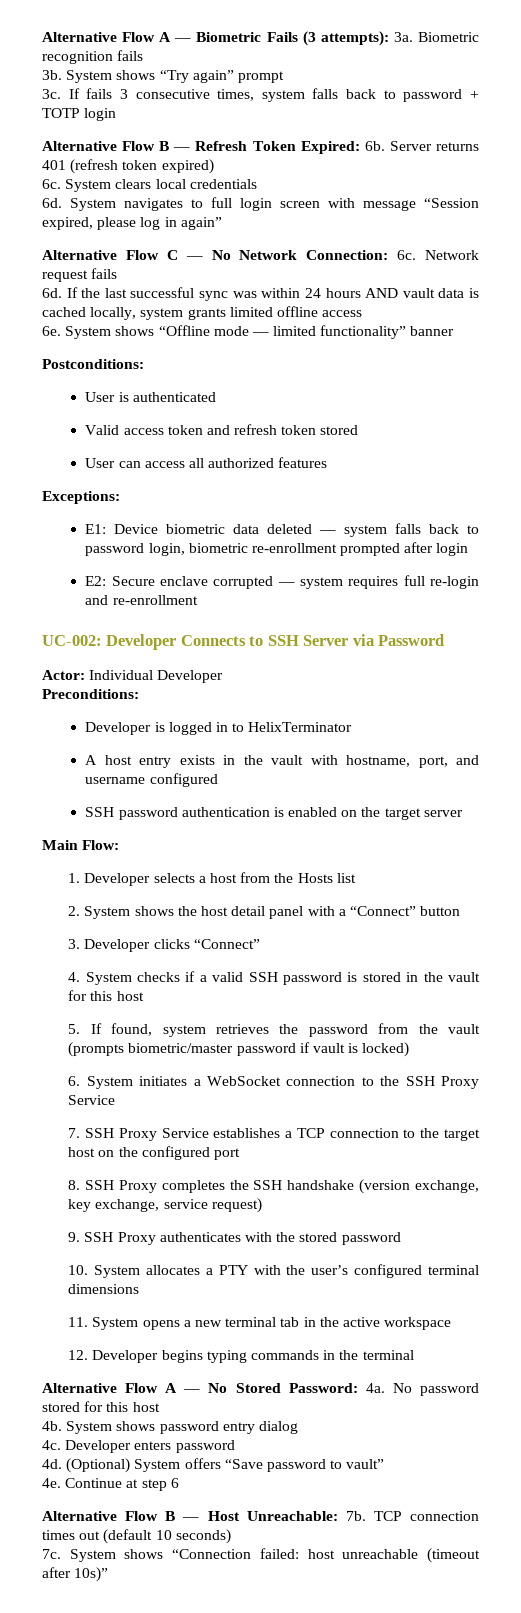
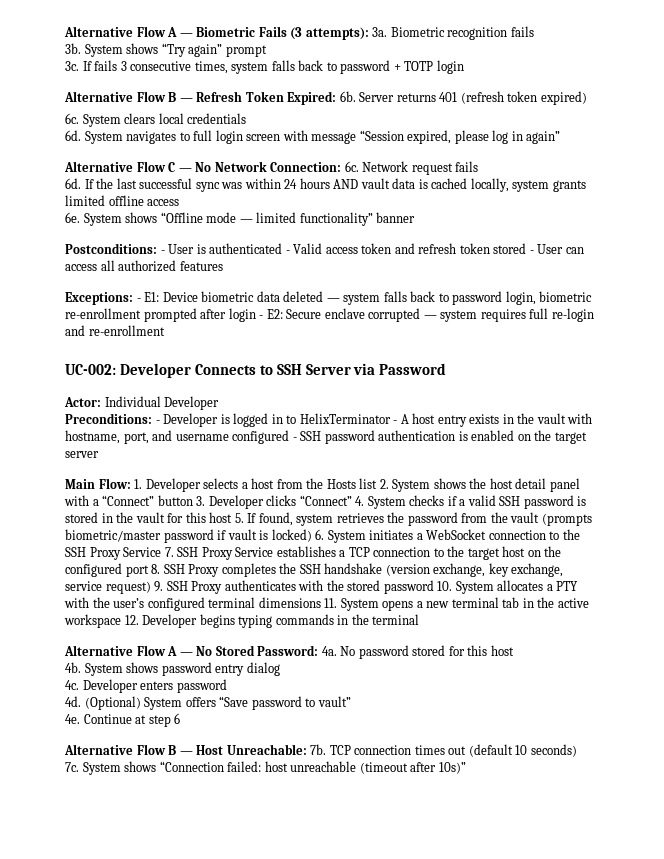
(144, 364) // -> [160,250,165,254] -
(216, 397) // -> [285,250,290,254] -
(359, 430) // -> [529,250,534,254] -
(120, 497) // -> [136,298,141,302] -
(469, 549) // -> [259,315,264,319] -
(139, 694) // -> [155,420,160,424] -
(353, 727) // -> [393,420,398,424] -
(218, 780) // -> [292,437,297,441] -
(120, 845) // -> (131, 483) none
(356, 878) // -> (378, 483) none
(461, 911) // -> (193, 500) none
(260, 944) // -> (352, 500) none
(144, 996) // -> (233, 517) none
(410, 1049) // -> (312, 535) none
(116, 1100) // -> (162, 552) none
(241, 1154) // -> (149, 571) none
(262, 1205) // -> (151, 587) none
(401, 1238) // -> (434, 587) none
(140, 1289) // -> (321, 602) none
(452, 1323) // -> (121, 621) none

